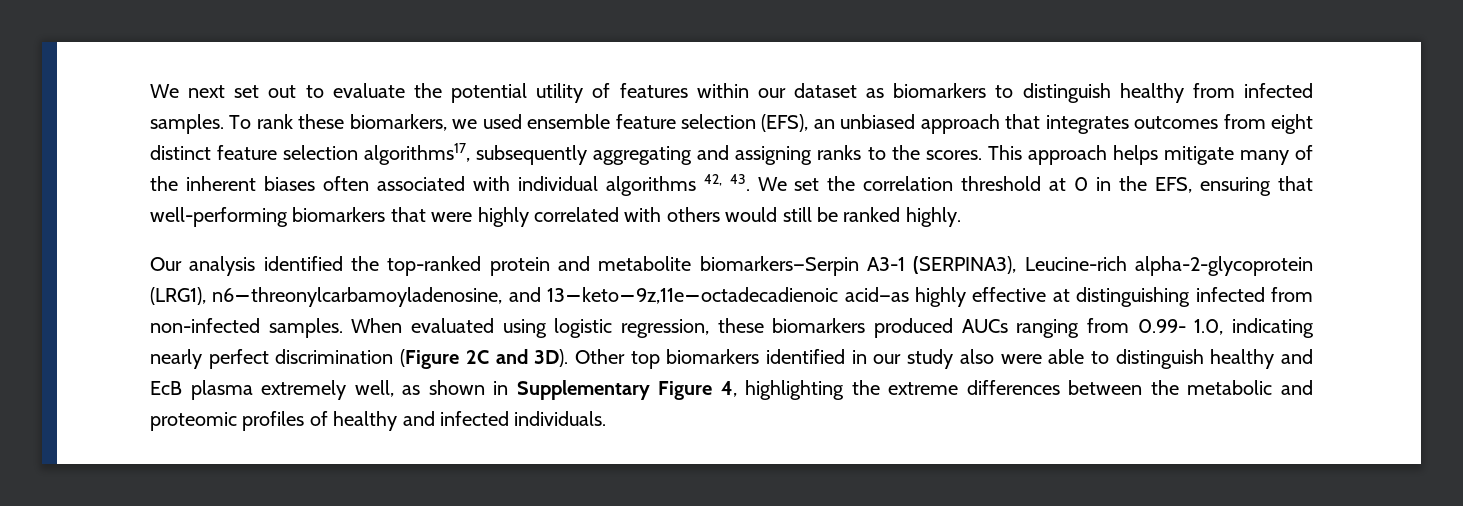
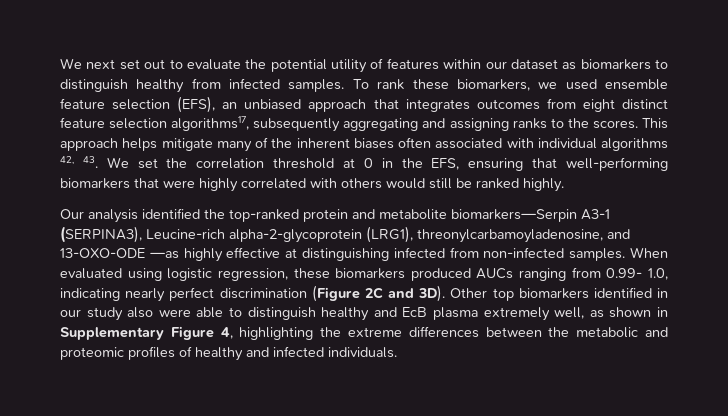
[212,287,909,307] n6−threonylcarbamoyladenosine, and 13−keto−9z,11e−octadecadienoic acid—as -> [417,229,630,243] [60,248,179,259] threonylcarbamoyladenosine, and 13-OXO-ODE —as

